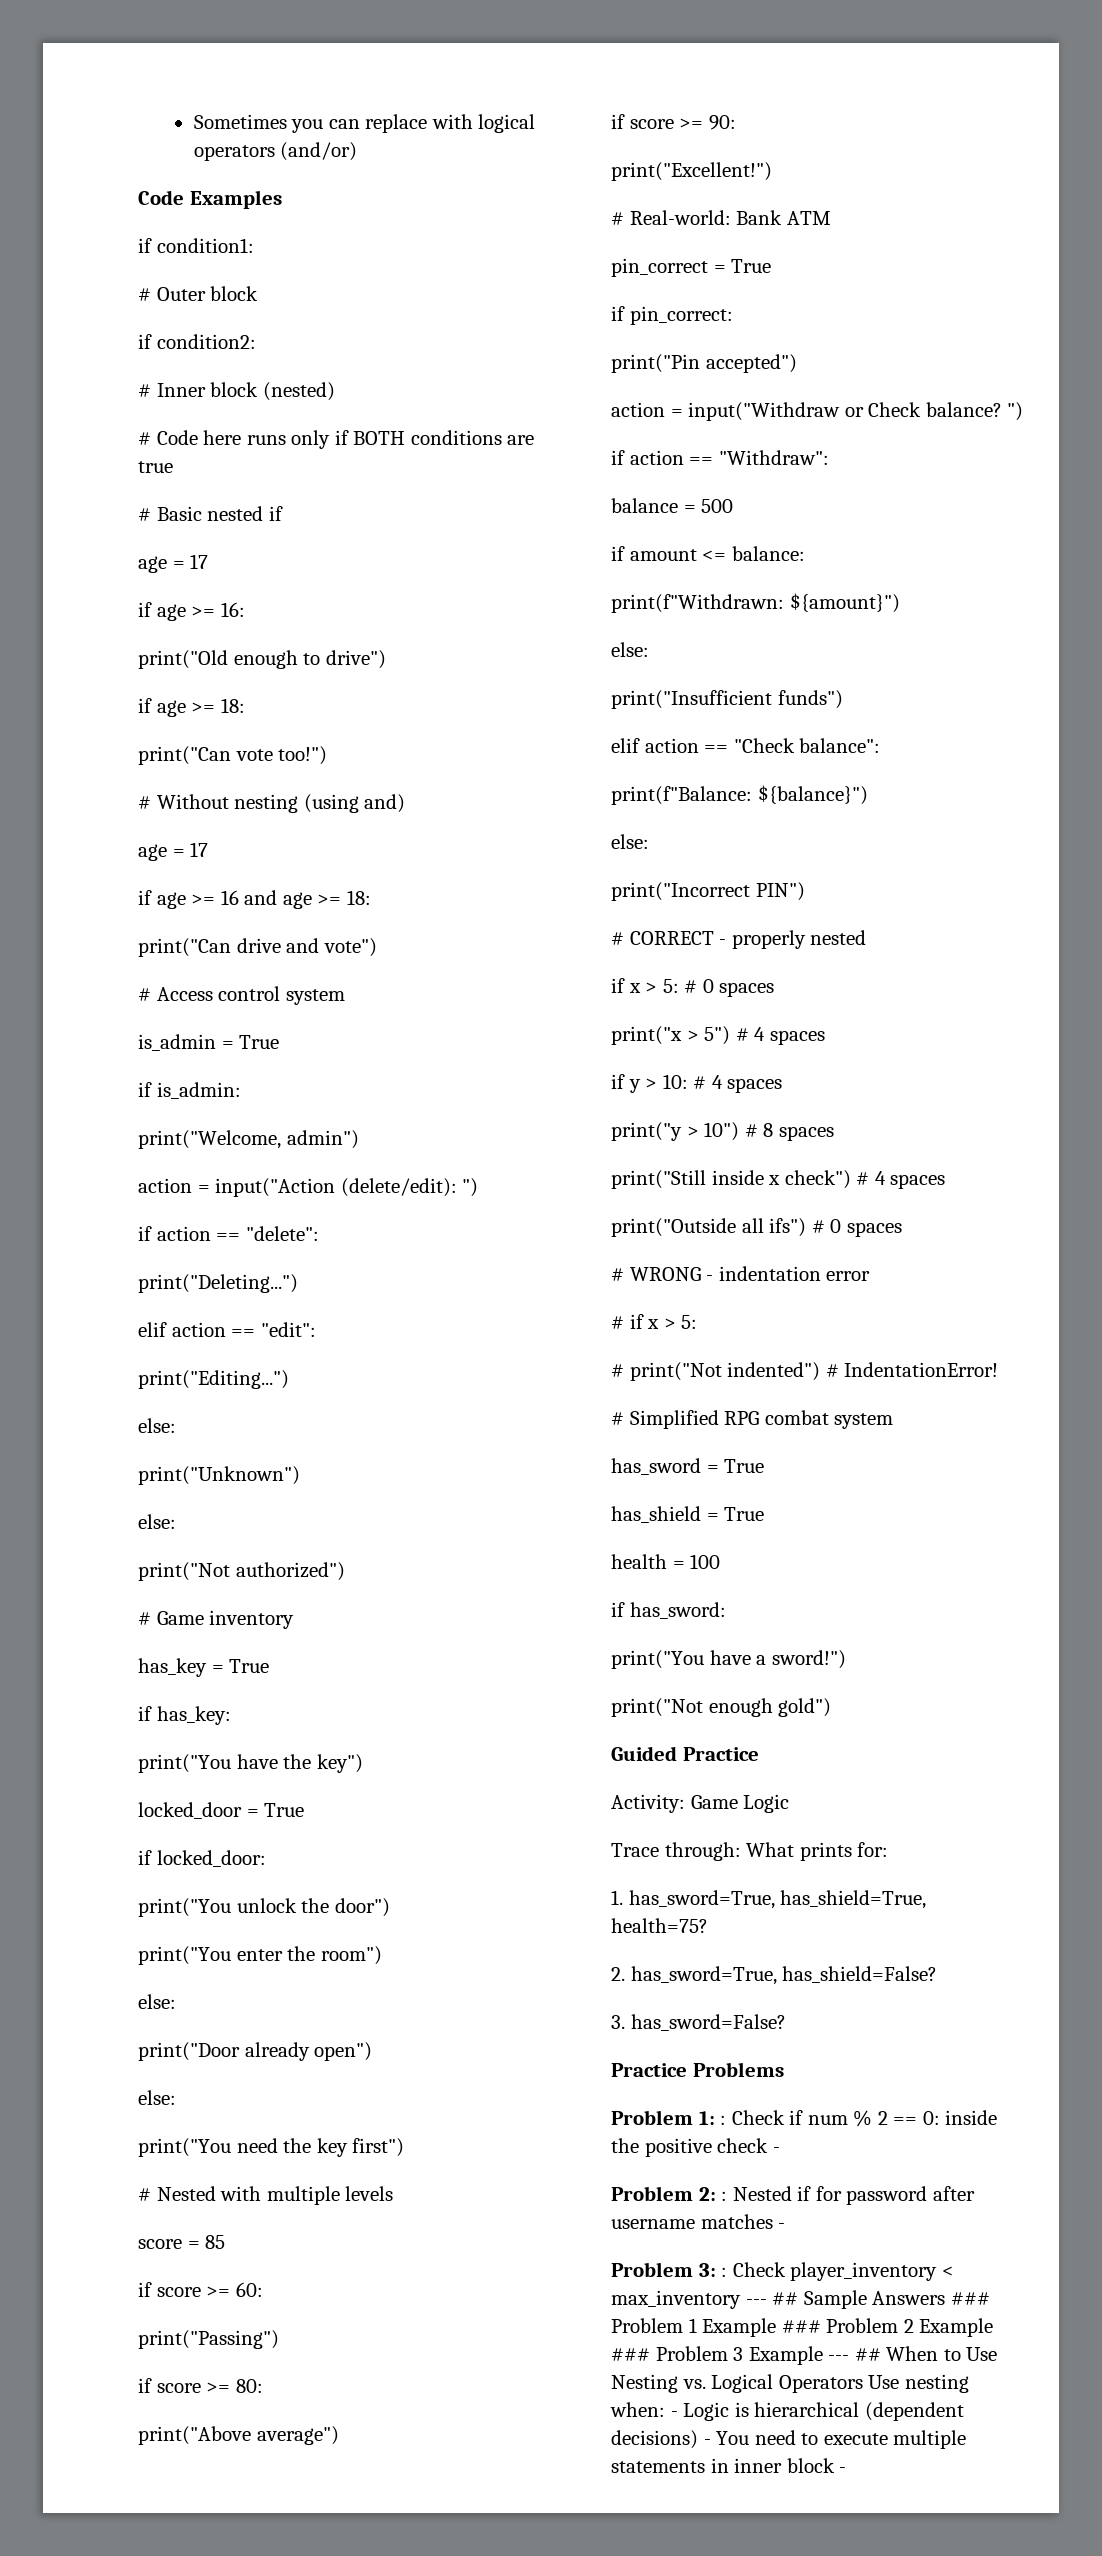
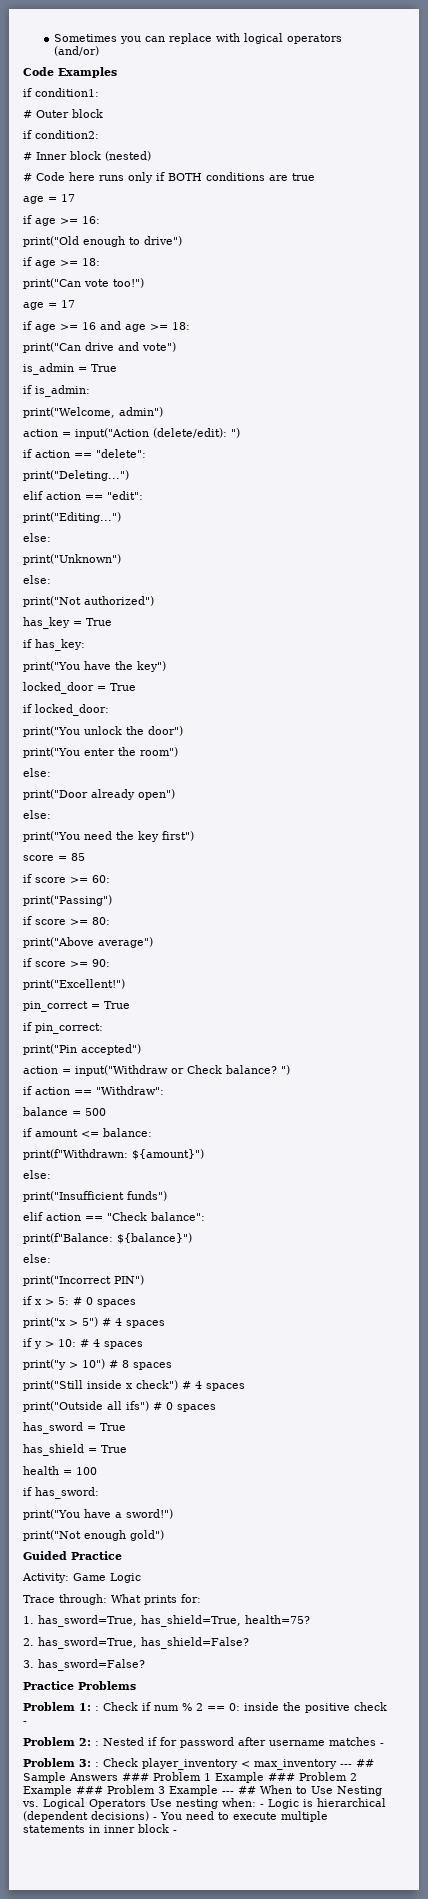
[138,506,283,521] // # Basic nested if -> (315, 177) none
[138,794,406,813] // # Without nesting (using and) -> (144, 283) none
[138,986,345,1005] // # Access control system -> (176, 347) none
[138,1610,295,1629] // # Game inventory -> (154, 601) none
[138,2186,394,2205] // # Nested with multiple levels -> (194, 836) none
[611,210,831,225] // # Real-world: Bank ATM -> (125, 984) none
[611,930,867,949] // # CORRECT - properly nested -> (144, 1280) none
[611,1266,871,1281] [611,1314,698,1329] [611,1362,999,1381] [611,1410,894,1429] // # WRONG - indentation error // # if x > 5: // # print("Not indented") # IndentationError! // # Simplified RPG combat system -> (216, 1408) none

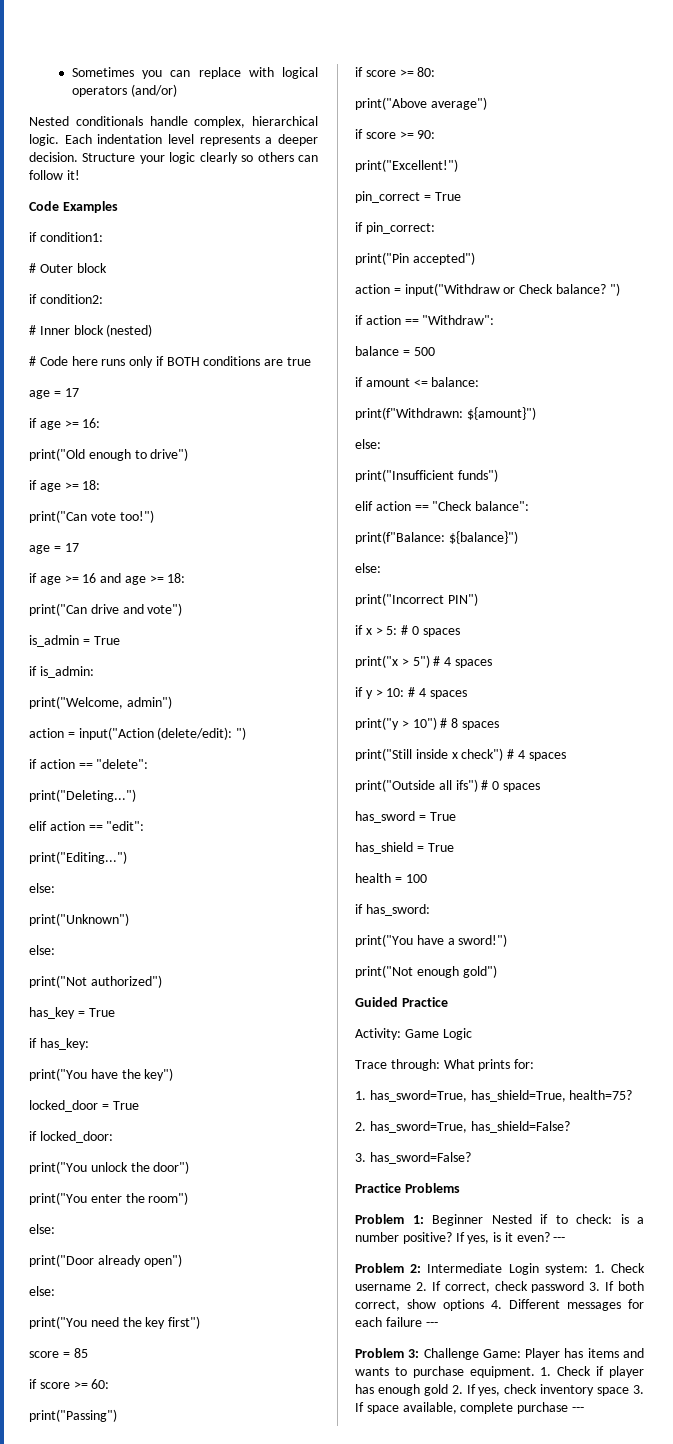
(99, 51) none -> [29,116,318,128] [29,134,318,146] [29,152,318,164] [29,170,80,180] // Nested conditionals handle complex, hierarchical logic. Each indentation level represents a deeper decision. Structure your logic clearly so others can follow it!
[95,1702,387,1713] [23,1721,27,1724] [23,1737,384,1748] [23,1758,374,1770] [23,1772,357,1783] [23,1785,382,1796] [22,1798,386,1809] [23,1811,328,1822] [23,1824,177,1833] : Check if num % 2 == 0: inside the positive check - // Problem 2: : Nested if for password after username matches - // Problem 3: : Check player_inventory < max_inventory --- ## Sample Answers ### Problem 1 Example ### Problem 2 Example ### Problem 3 Example --- ## When to Use Nesting vs. Logical Operators Use nesting when: - Logic is hierarchical (dependent decisions) - You need to execute multiple statements in inner block - -> [432,1214,644,1226] [355,1232,566,1244] [355,1263,645,1275] [355,1281,644,1293] [355,1299,644,1311] [355,1317,438,1327] [355,1348,644,1360] [355,1366,644,1378] [355,1384,644,1396] [355,1402,584,1414] Beginner Nested if to check: is a number positive? If yes, is it even? --- // Problem 2: Intermediate Login system: 1. Check username 2. If correct, check password 3. If both correct, show options 4. Different messages for each failure --- // Problem 3: Challenge Game: Player has items and wants to purchase equipment. 1. Check if player has enough gold 2. If yes, check inventory space 3. If space available, complete purchase ---

